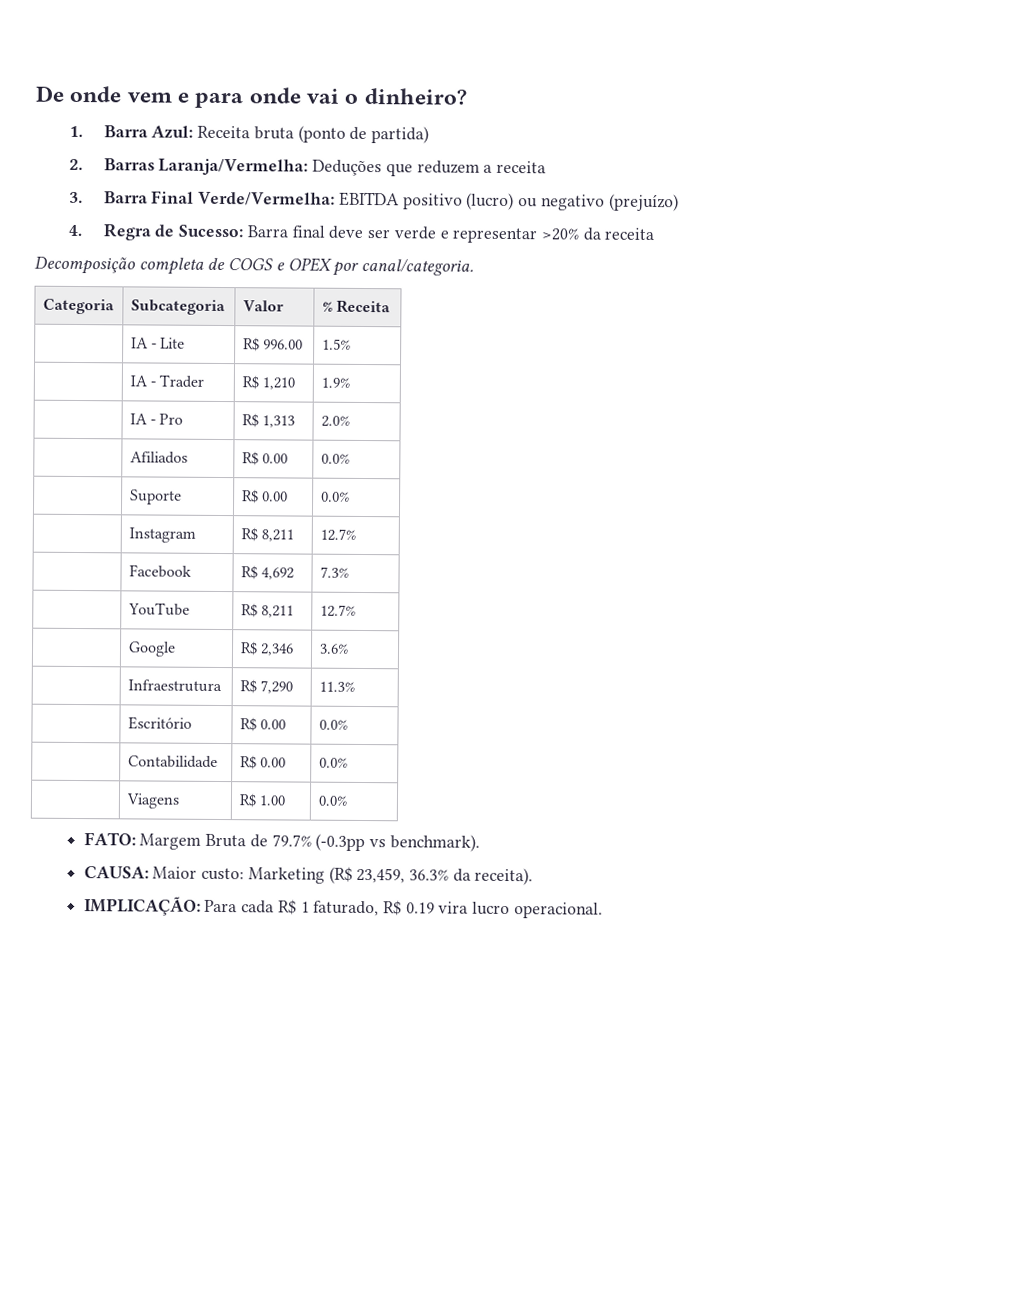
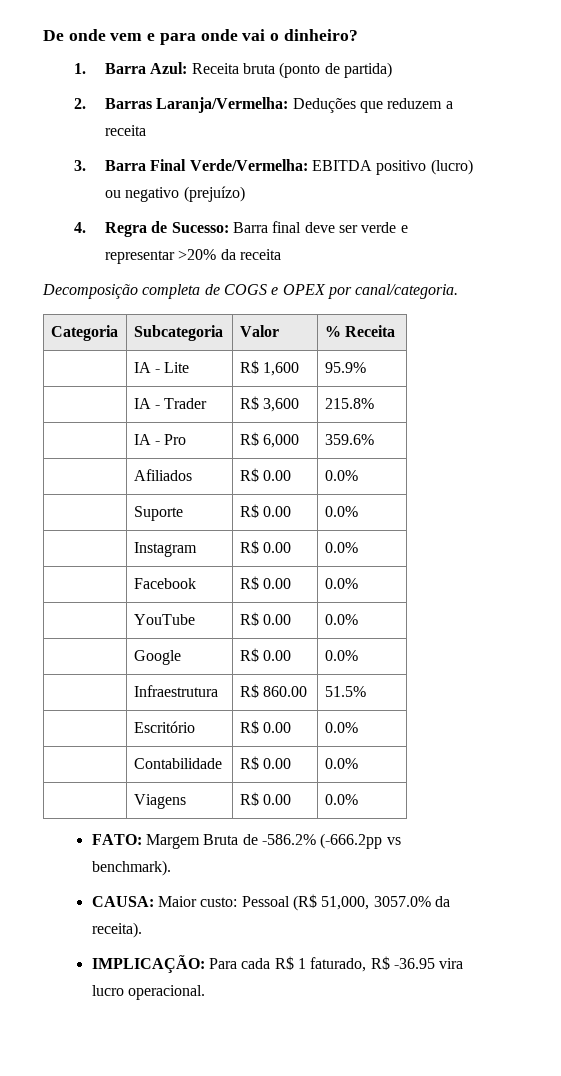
[263,339,304,350] [321,338,351,350] 996.00 | 1.5% -> [263,362,300,376] [324,362,366,373] 1,600 | 95.9%
[262,377,296,390] [320,377,350,388] 1,210 | 1.9% -> [263,398,300,412] [324,398,374,409] 3,600 | 215.8%
[262,415,296,428] [320,415,350,427] 1,313 | 2.0% -> [263,434,300,448] [324,434,374,445] 6,000 | 359.6%
[261,529,295,542] [319,528,356,541] 8,211 | 12.7% -> [263,542,292,553] [324,542,358,553] 0.00 | 0.0%
[261,567,295,580] [319,566,349,578] 4,692 | 7.3% -> [263,578,292,589] [324,578,358,589] 0.00 | 0.0%
[261,605,295,618] [319,604,356,617] 8,211 | 12.7% -> [263,614,292,625] [324,614,358,625] 0.00 | 0.0%
[260,643,295,656] [318,643,349,654] 2,346 | 3.6% -> [263,650,292,661] [324,650,358,661] 0.00 | 0.0%
[260,680,294,694] [318,681,355,692] 7,290 | 11.3% -> [263,686,308,697] [324,686,366,697] 860.00 | 51.5%
[259,795,286,806] 1.00 -> [263,794,292,805] 0.00
[271,833,366,852] 79.7% (-0.3pp -> [261,833,383,849] -586.2% (-666.2pp
[247,866,449,884] Marketing (R$ 23,459, 36.3% -> [241,894,431,911] Pessoal (R$ 51,000, 3057.0%
[405,902,435,914] 0.19 -> [393,958,435,969] -36.95

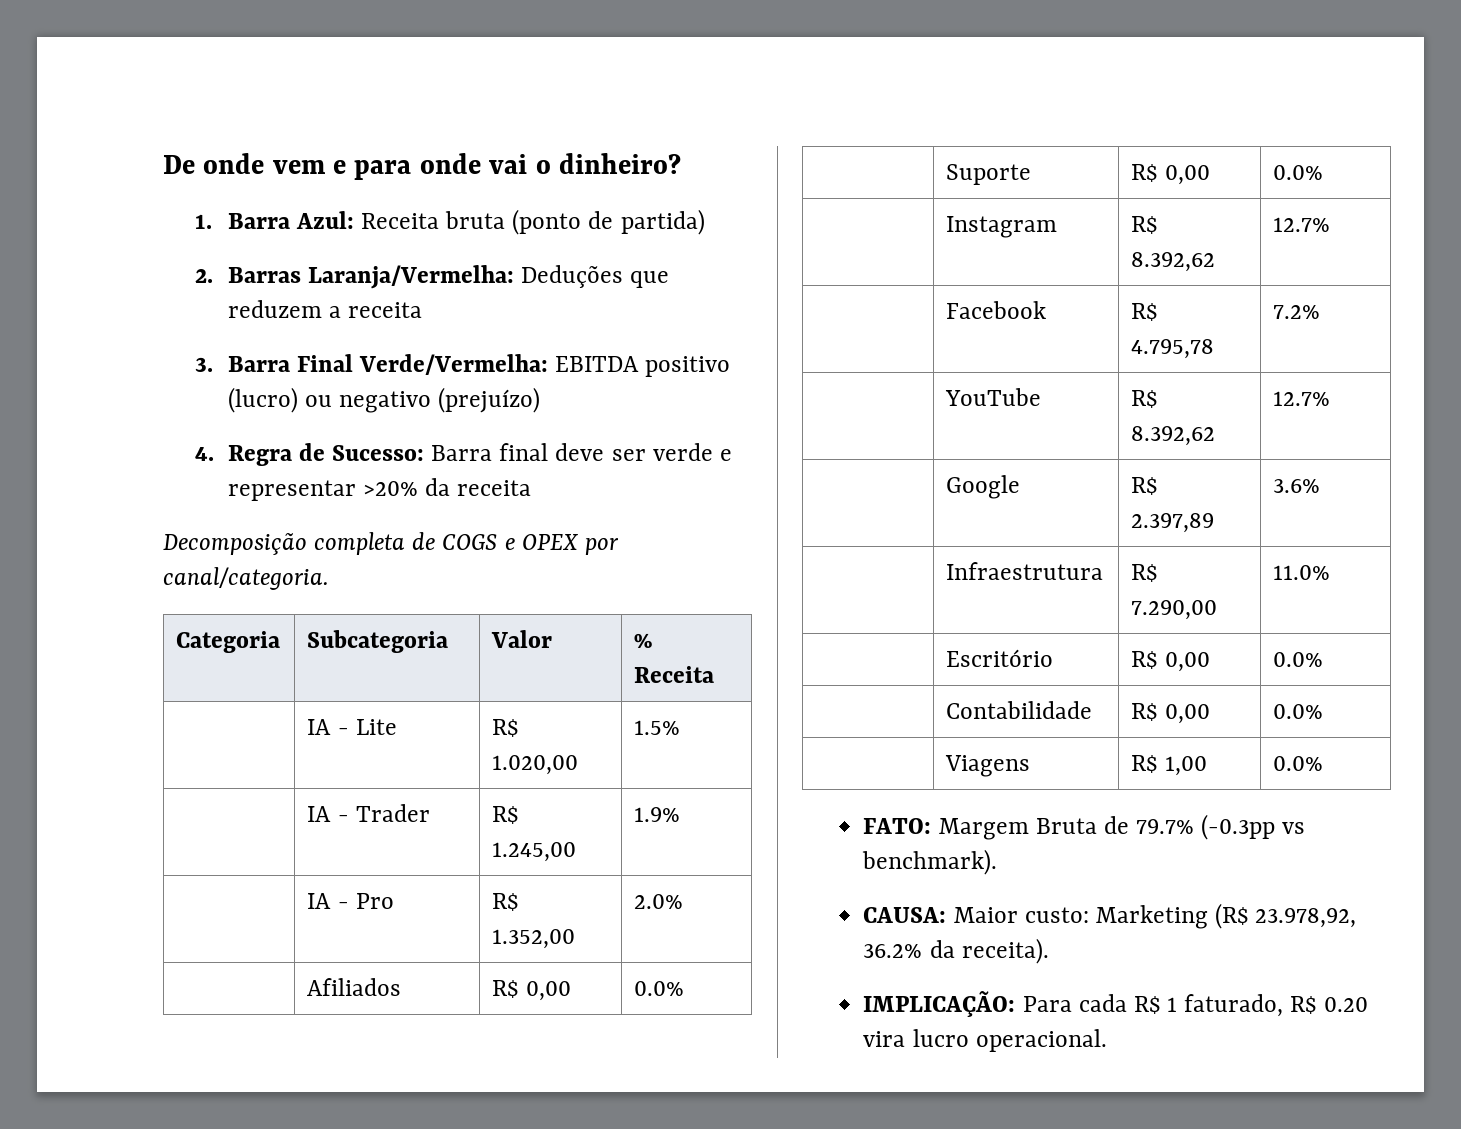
[263,362,300,376] [324,362,366,373] 1,600 | 95.9% -> [492,755,579,775] [634,720,681,735] 1.020,00 | 1.5%
[263,398,300,412] [324,398,374,409] 3,600 | 215.8% -> [492,842,577,862] [634,807,681,822] 1.245,00 | 1.9%
[263,434,300,448] [324,434,374,445] 6,000 | 359.6% -> [492,929,576,949] [634,894,684,909] 1.352,00 | 2.0%
[263,470,292,481] 0.00 -> [525,981,571,1001] 0,00
[263,506,292,517] 0.00 -> [1164,165,1210,185] 0,00
[263,542,292,553] [324,542,358,553] 0.00 | 0.0% -> [1131,252,1216,272] [1273,217,1331,232] 8.392,62 | 12.7%
[263,578,292,589] [324,578,358,589] 0.00 | 0.0% -> [1131,339,1215,359] [1273,305,1321,319] 4.795,78 | 7.2%
[263,614,292,625] [324,614,358,625] 0.00 | 0.0% -> [1131,426,1216,446] [1273,391,1331,406] 8.392,62 | 12.7%
[263,650,292,661] [324,650,358,661] 0.00 | 0.0% -> [1131,513,1215,533] [1273,479,1321,493] 2.397,89 | 3.6%
[263,686,308,697] [324,686,366,697] 860.00 | 51.5% -> [1131,600,1218,620] [1273,565,1331,580] 7.290,00 | 11.0%
[263,722,292,733] 0.00 -> [1164,652,1210,672] 0,00
[263,758,292,769] 0.00 -> [1164,704,1210,724] 0,00
[263,794,292,805] 0.00 -> [1164,756,1207,776] 1,00
[261,833,383,849] -586.2% (-666.2pp -> [1136,814,1276,840] 79.7% (-0.3pp
[241,894,431,911] Pessoal (R$ 51,000, 3057.0% -> [1095,903,1357,929] [863,944,923,958] Marketing (R$ 23.978,92, 36.2%
[393,958,435,969] -36.95 -> [1323,997,1368,1012] 0.20

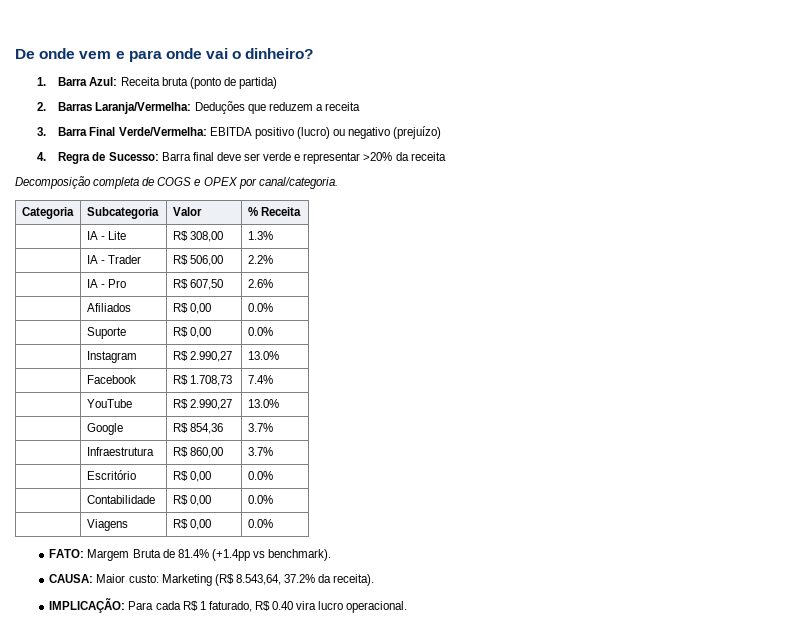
[492,755,579,775] [634,720,681,735] 1.020,00 | 1.5% -> [189,231,223,242] [247,231,273,240] 308,00 | 1.3%
[492,842,577,862] [634,807,681,822] 1.245,00 | 1.9% -> [189,255,223,266] [247,255,273,264] 506,00 | 2.2%
[492,929,576,949] [634,894,684,909] 1.352,00 | 2.0% -> [189,279,223,290] [247,279,273,288] 607,50 | 2.6%
[1131,252,1216,272] [1273,217,1331,232] 8.392,62 | 12.7% -> [189,351,232,362] [247,351,279,360] 2.990,27 | 13.0%
[1131,339,1215,359] [1273,305,1321,319] 4.795,78 | 7.2% -> [189,375,232,386] [247,375,273,384] 1.708,73 | 7.4%
[1131,426,1216,446] [1273,391,1331,406] 8.392,62 | 12.7% -> [189,399,232,410] [247,399,279,408] 2.990,27 | 13.0%
[1131,513,1215,533] [1273,479,1321,493] 2.397,89 | 3.6% -> [189,423,223,434] [247,423,273,432] 854,36 | 3.7%
[1131,600,1218,620] [1273,565,1331,580] 7.290,00 | 11.0% -> [189,447,223,458] [247,447,273,456] 860,00 | 3.7%
[1164,756,1207,776] 1,00 -> [189,519,211,530] 0,00
[1136,814,1276,840] 79.7% (-0.3pp -> [177,549,250,561] 81.4% (+1.4pp
[1255,908,1357,928] [863,944,923,958] 23.978,92, 36.2% -> [235,574,315,585] 8.543,64, 37.2%
[1323,997,1368,1012] 0.20 -> [272,601,294,610] 0.40

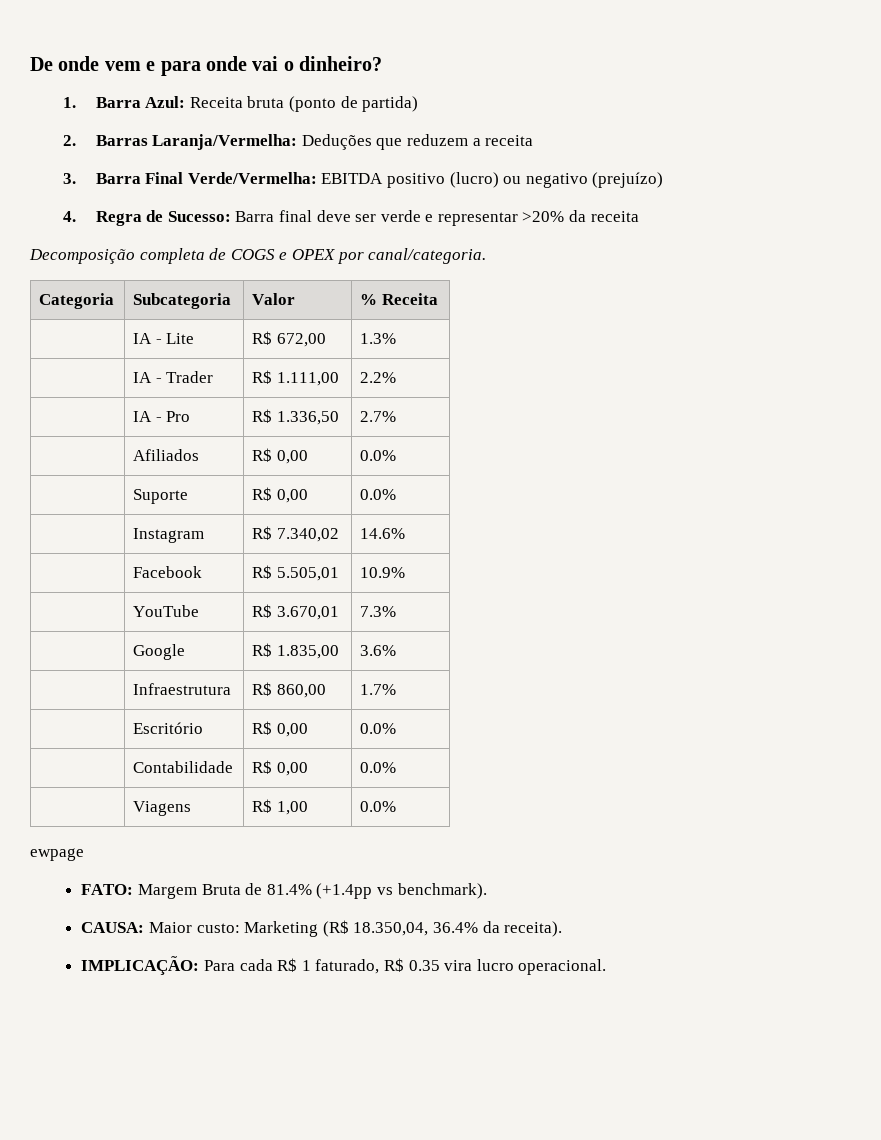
[189,231,223,242] 308,00 -> [276,333,326,347] 672,00
[189,255,223,266] 506,00 -> [276,372,339,386] 1.111,00
[189,279,223,290] [247,279,273,288] 607,50 | 2.6% -> [276,411,339,425] [360,411,397,422] 1.336,50 | 2.7%
[189,351,232,362] [247,351,279,360] 2.990,27 | 13.0% -> [276,528,339,542] [360,528,406,539] 7.340,02 | 14.6%
[189,375,232,386] [247,375,273,384] 1.708,73 | 7.4% -> [276,567,339,581] [360,567,406,578] 5.505,01 | 10.9%
[189,399,232,410] [247,399,279,408] 2.990,27 | 13.0% -> [276,606,339,620] [360,606,397,617] 3.670,01 | 7.3%
[189,423,223,434] [247,423,273,432] 854,36 | 3.7% -> [276,645,339,659] [360,645,397,656] 1.835,00 | 3.6%
[247,447,273,456] 3.7% -> [360,684,397,695] 1.7%
[189,519,211,530] [247,519,273,528] 0,00 | 0.0% -> [276,801,308,815] [360,801,397,812] [30,848,84,861] 1,00 | 0.0% // ewpage
[235,574,315,585] 8.543,64, 37.2% -> [353,922,479,936] 18.350,04, 36.4%
[272,601,294,610] 0.40 -> [408,960,440,971] 0.35

